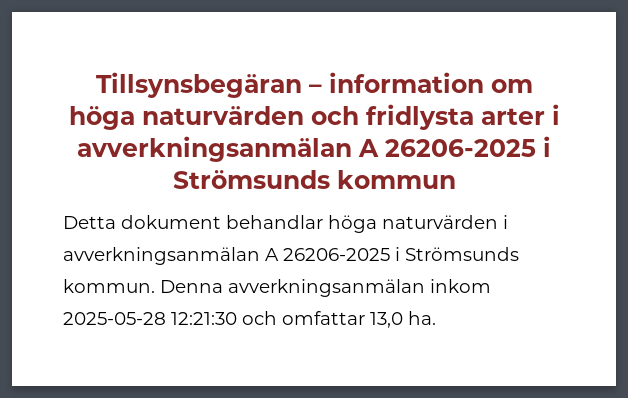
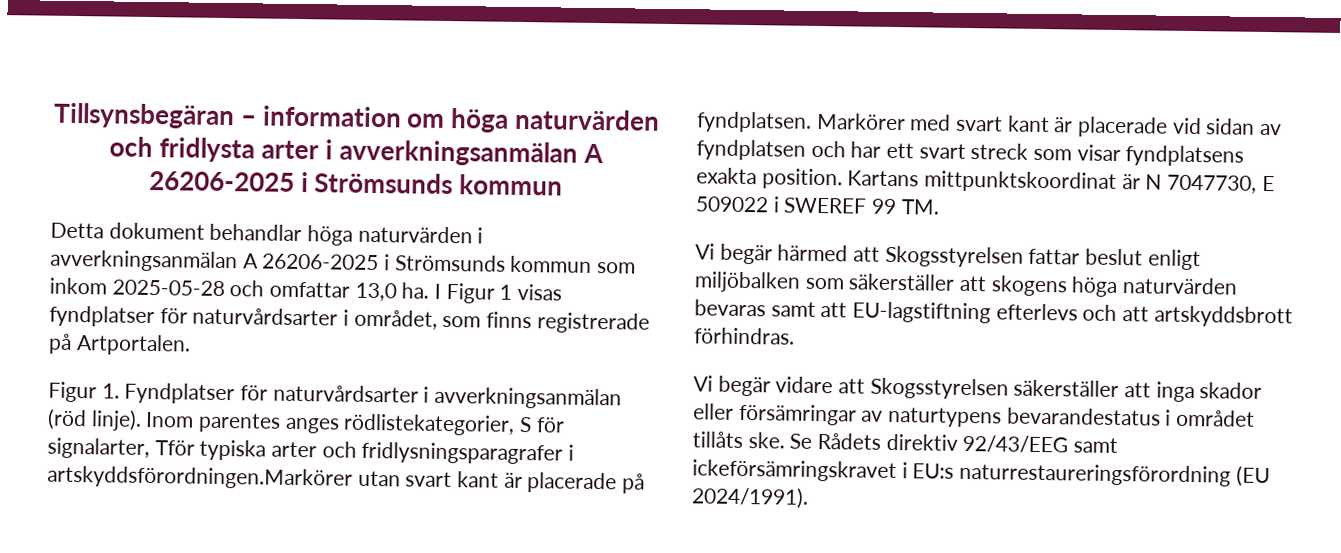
[63,279,425,297] kommun. Denna avverkningsanmälan -> [510,255,637,274] kommun som
[171,312,237,325] 12:21:30 -> (225, 288) none
(436, 318) none -> [434,282,563,304] [49,305,650,334] [48,333,191,356] [48,381,623,410] [47,408,565,436] [47,437,575,465] [47,465,646,494] [696,111,1283,138] [696,139,1245,167] [696,167,1275,194] [695,196,940,215] [695,243,1201,271] [694,271,1239,298] [694,299,1293,328] [694,327,795,345] [693,375,1263,403] [693,403,1256,428] [692,431,1119,454] [692,459,1270,488] [691,486,809,509] I Figur 1 visas fyndplatser för naturvårdsarter i området, som finns registrerade på Artportalen. // Figur 1. Fyndplatser för naturvårdsarter i avverkningsanmälan (röd linje). Inom parentes anges rödlistekategorier, S för signalarter, Tför typiska arter och fridlysningsparagrafer i artskyddsförordningen.Markörer utan svart kant är placerade på fyndplatsen. Markörer med svart kant är placerade vid sidan av fyndplatsen och har ett svart streck som visar fyndplatsens exakta position. Kartans mittpunktskoordinat är N 7047730, E 509022 i SWEREF 99 TM. // Vi begär härmed att Skogsstyrelsen fattar beslut enligt miljöbalken som säkerställer att skogens höga naturvärden bevaras samt att EU-lagstiftning efterlevs och att artskyddsbrott förhindras. // Vi begär vidare att Skogsstyrelsen säkerställer att inga skador eller försämringar av naturtypens bevarandestatus i området tillåts ske. Se Rådets direktiv 92/43/EEG samt ickeförsämringskravet i EU:s naturrestaureringsförordning (EU 2024/1991).

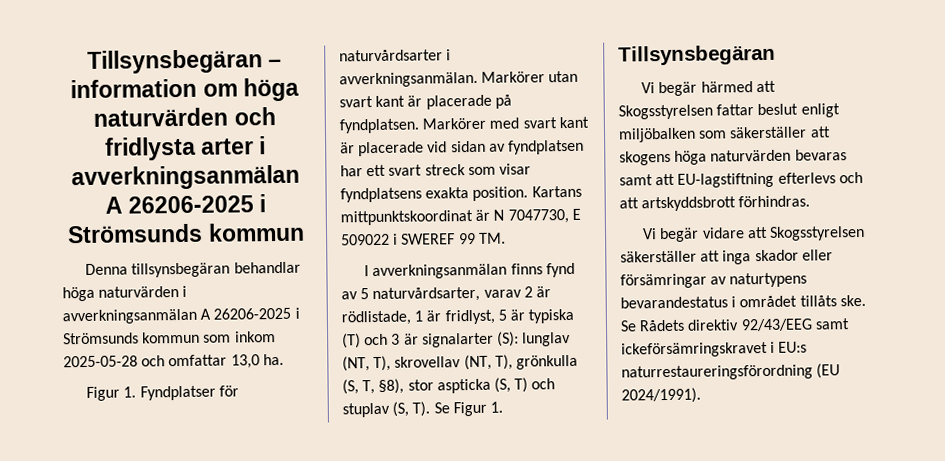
[50,222,205,240] Detta dokument -> [85,262,231,278] Denna tillsynsbegäran
[434,282,563,304] [49,305,650,334] [48,333,191,356] I Figur 1 visas fyndplatser för naturvårdsarter i området, som finns registrerade på Artportalen. -> (284, 359) none
[434,386,623,410] [47,408,565,436] [47,437,575,465] [47,465,353,490] avverkningsanmälan (röd linje). Inom parentes anges rödlistekategorier, S för signalarter, Tför typiska arter och fridlysningsparagrafer i artskyddsförordningen.Markörer -> [339,71,546,88] avverkningsanmälan. Markörer
[810,140,846,158] och -> (584, 147) none
(940, 207) none -> [364,262,575,280] [341,286,551,303] [341,308,575,326] [342,331,572,349] [342,354,578,372] [342,377,556,395] [342,401,503,418] [618,44,776,66] // I avverkningsanmälan finns fynd av 5 naturvårdsarter, varav 2 är rödlistade, 1 är fridlyst, 5 är typiska (T) och 3 är signalarter (S): lunglav (NT, T), skrovellav (NT, T), grönkulla (S, T, §8), stor aspticka (S, T) och stuplav (S, T). Se Figur 1. // Tillsynsbegäran

